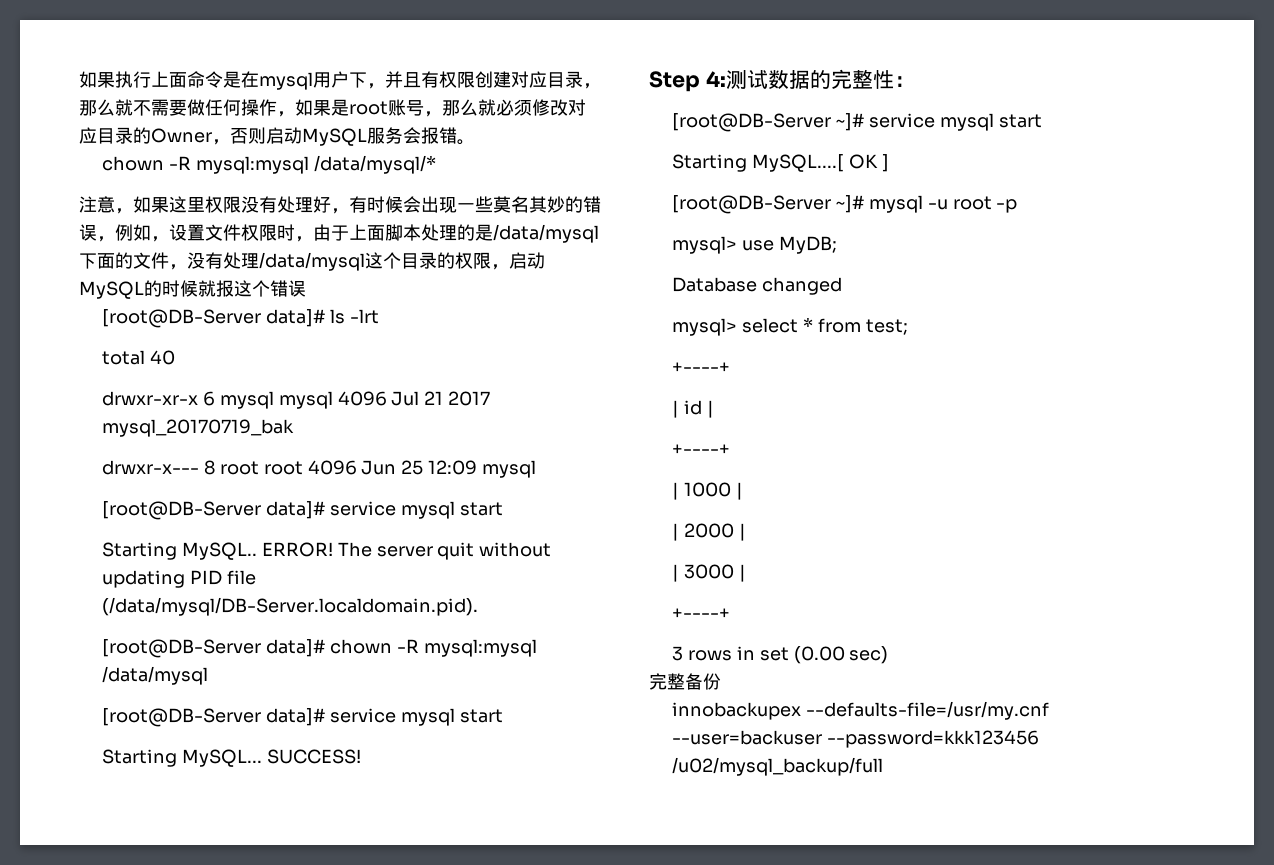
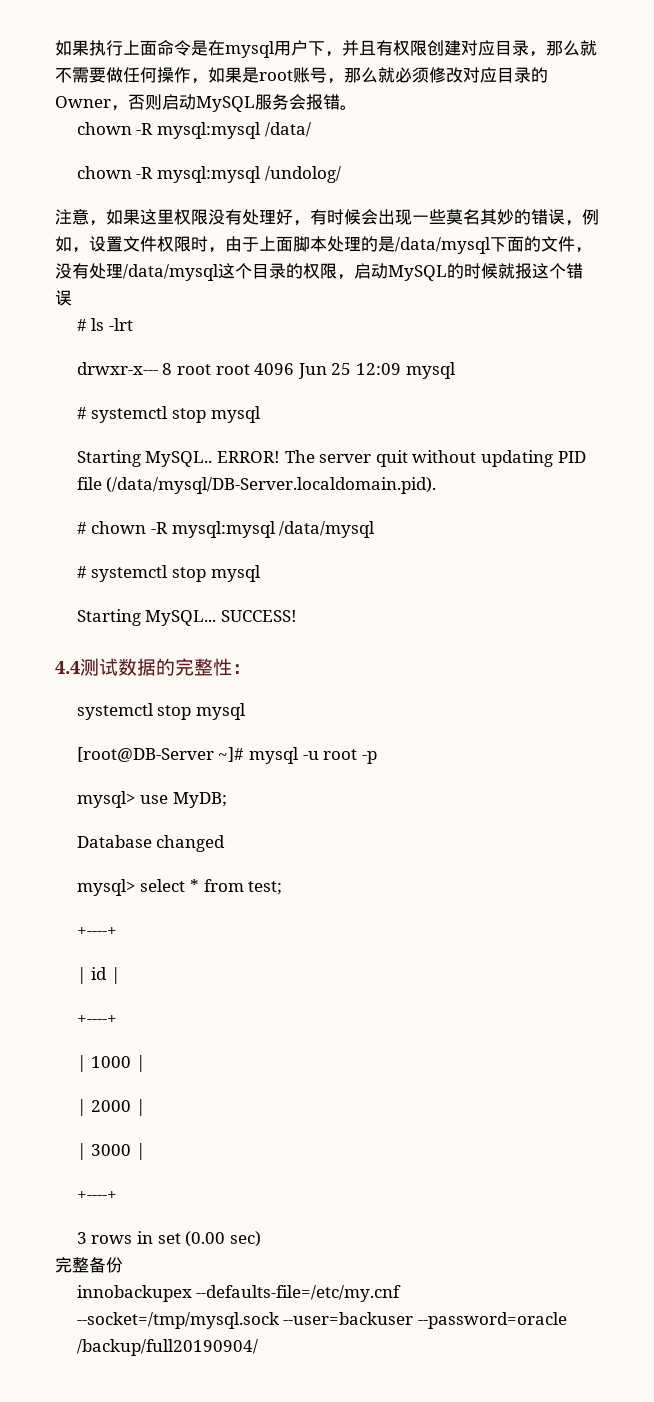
[313,155,436,174] /data/mysql/* -> [264,122,311,137] [76,166,341,183] /data/ // chown -R mysql:mysql /undolog/
[102,309,326,328] [root@DB-Server data]# -> [76,319,87,331] #
[102,350,176,365] [102,391,491,409] [102,419,295,437] // total 40 // drwxr-xr-x 6 mysql mysql 4096 Jul 21 2017 mysql_20170719_bak -> (134, 324) none
[102,501,503,520] [root@DB-Server data]# service mysql start -> [76,406,261,423] # systemctl stop mysql
[102,639,326,658] [root@DB-Server data]# -> [76,522,87,534] #
[102,708,503,727] [root@DB-Server data]# service mysql start -> [76,565,261,582] # systemctl stop mysql
[649,71,726,92] Step 4: -> [55,661,80,674] 4.4
[672,113,1042,132] [672,154,889,172] [root@DB-Server ~]# service mysql start // Starting MySQL....[ OK ] -> [76,703,247,720] systemctl stop mysql
[806,701,1050,720] [672,730,1040,748] [672,757,884,776] --defaults-file=/usr/my.cnf --user=backuser --password=kkk123456 /u02/mysql_backup/full -> [196,1285,402,1302] [76,1312,568,1329] [76,1339,258,1356] --defaults-file=/etc/my.cnf --socket=/tmp/mysql.sock --user=backuser --password=oracle /backup/full20190904/

